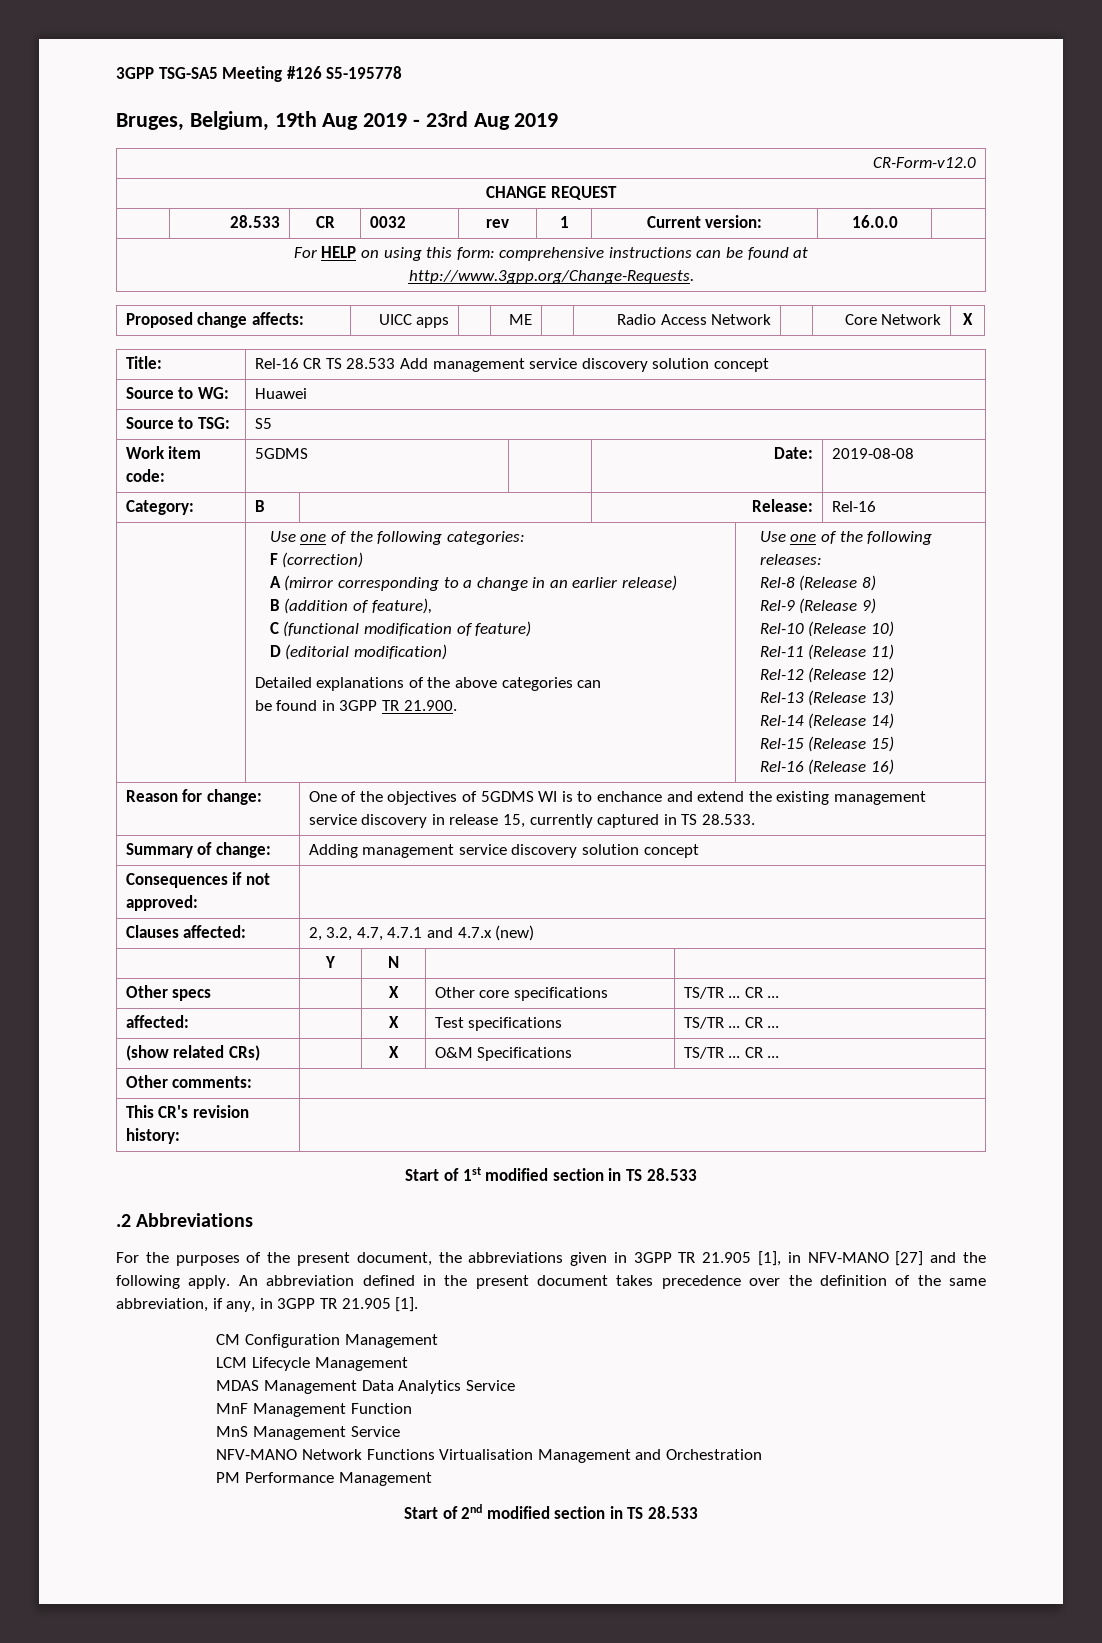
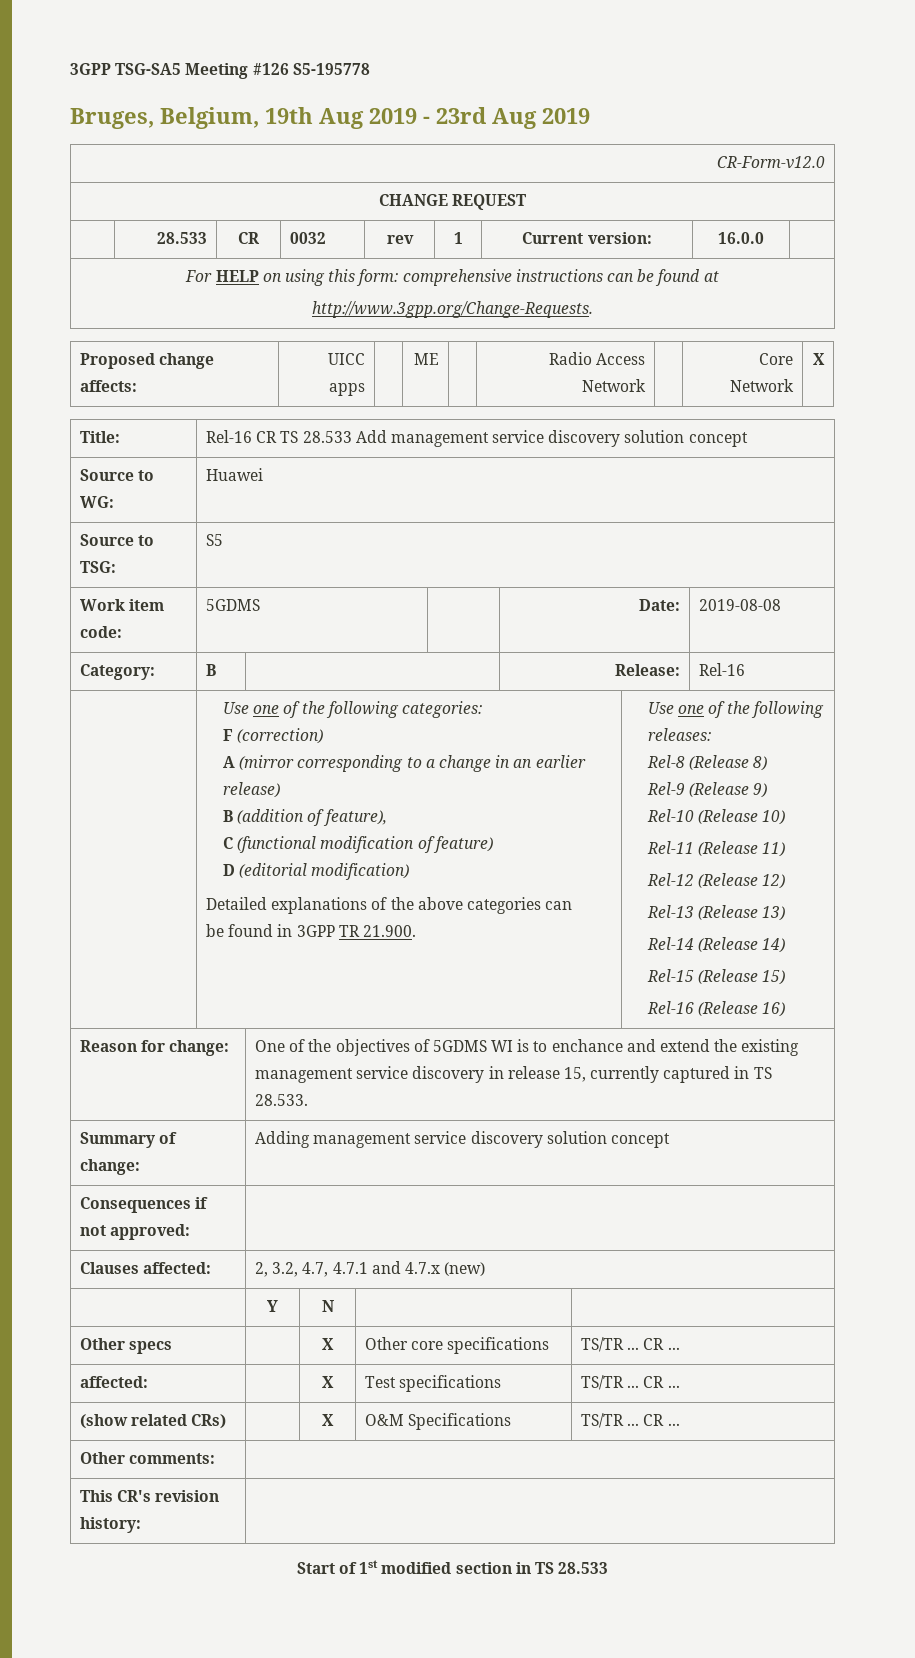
[116,1213,254,1227] [116,1251,986,1266] [116,1275,986,1289] [116,1297,419,1312] [216,1334,438,1348] [216,1357,408,1371] [216,1380,515,1394] [216,1403,412,1417] [216,1426,400,1440] [216,1449,762,1463] [216,1472,432,1486] [403,1504,699,1519] // .2 Abbreviations // For the purposes of the present document, the abbreviations given in 3GPP TR 21.905 [1], in NFV-MANO [27] and the following apply. An abbreviation defined in the present document takes precedence over the definition of the same abbreviation, if any, in 3GPP TR 21.905 [1]. // CM Configuration Management // LCM Lifecycle Management // MDAS Management Data Analytics Service // MnF Management Function // MnS Management Service // NFV-MANO Network Functions Virtualisation Management and Orchestration // PM Performance Management // Start of 2nd modified section in TS 28.533 -> (609, 1568) none

